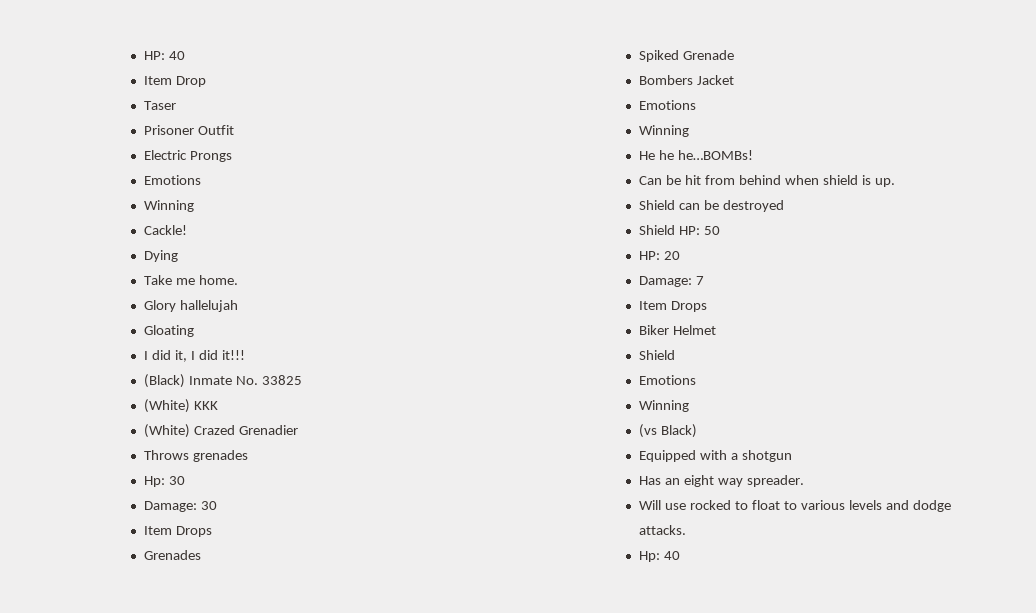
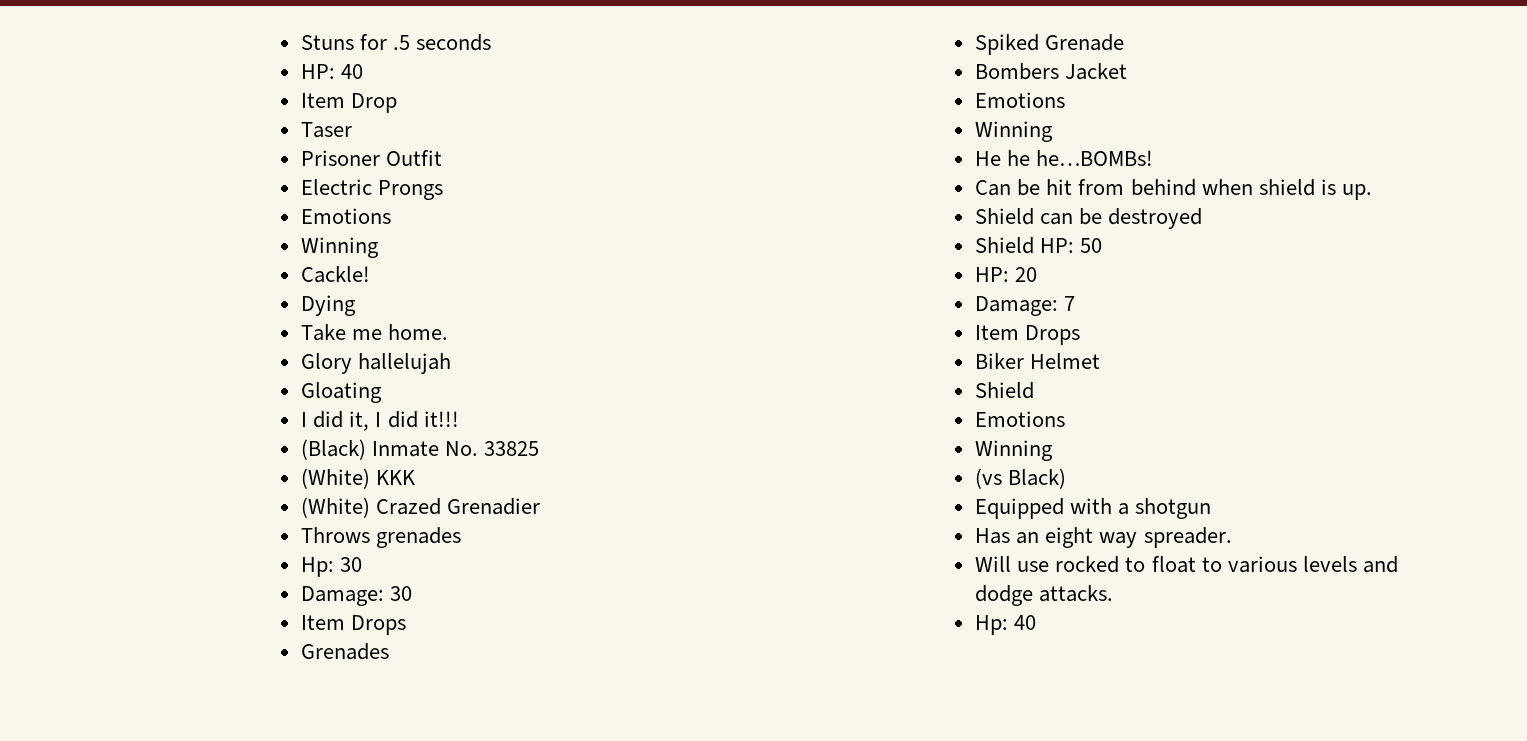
(144, 55) none -> [301,34,492,51] Stuns for .5 seconds //

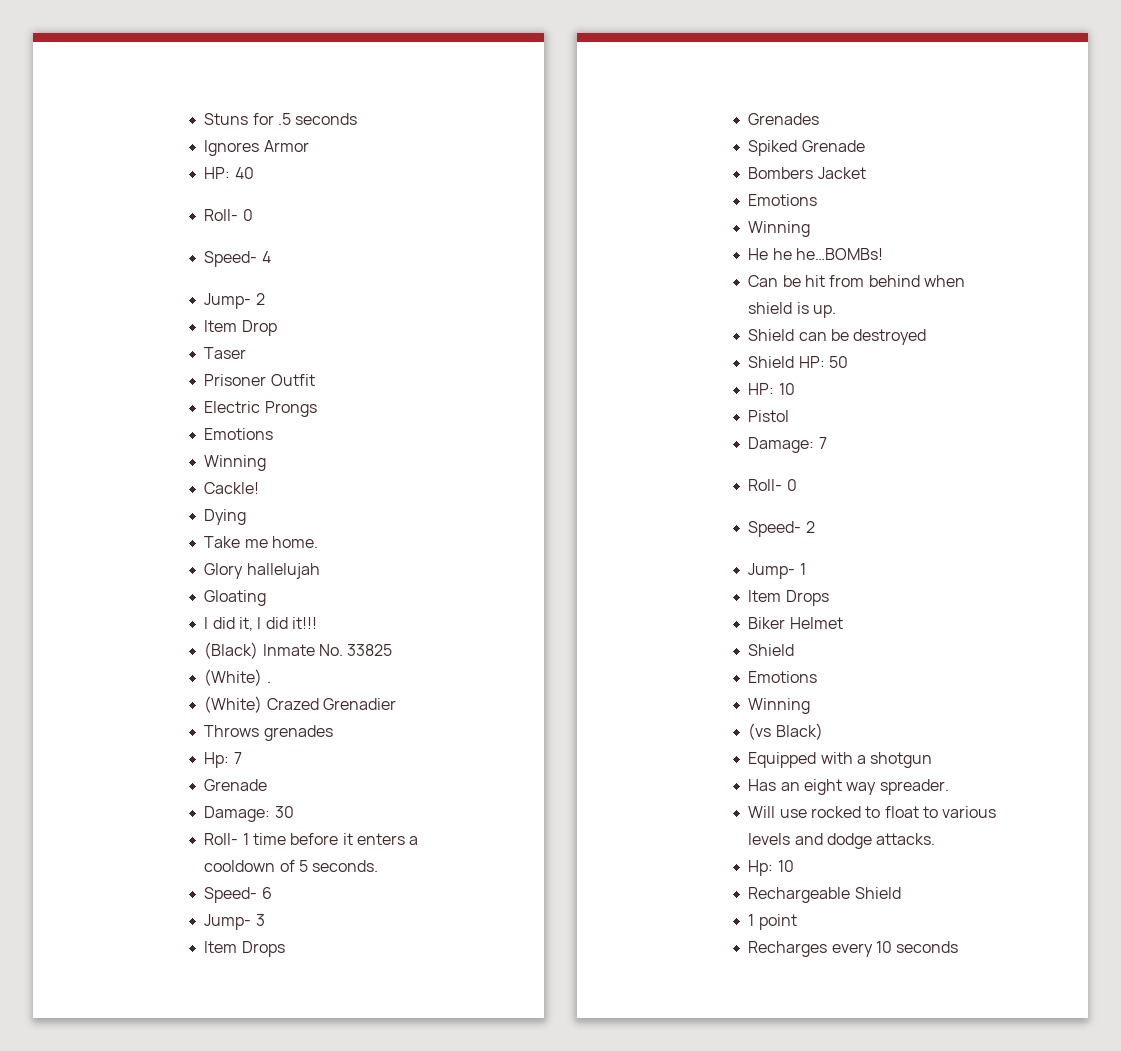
(492, 42) none -> [204,140,309,156] // Ignores Armor
(364, 71) none -> [204,209,253,221] [204,251,271,267] [204,293,265,309] // Roll- 0 // Speed- 4 // Jump- 2
[376,470,416,485] KKK -> [266,681,271,683] .
[340,557,363,572] 30 -> [233,752,242,764] [204,779,268,791] 7 // Grenade
(413, 593) none -> [204,833,419,845] [204,860,379,872] [204,887,272,903] [204,914,265,930] // Roll- 1 time before it enters a cooldown of 5 seconds. // Speed- 6 // Jump- 3
[1015,267,1038,282] 20 -> [778,383,795,395] [748,410,790,422] 10 // Pistol
(1076, 303) none -> [748,479,797,491] [748,521,815,537] [748,563,806,579] // Roll- 0 // Speed- 2 // Jump- 1
[1014,615,1037,630] 40 -> [777,860,794,872] [748,887,901,903] [748,914,797,930] [748,941,959,957] 10 // Rechargeable Shield // 1 point // Recharges every 10 seconds

